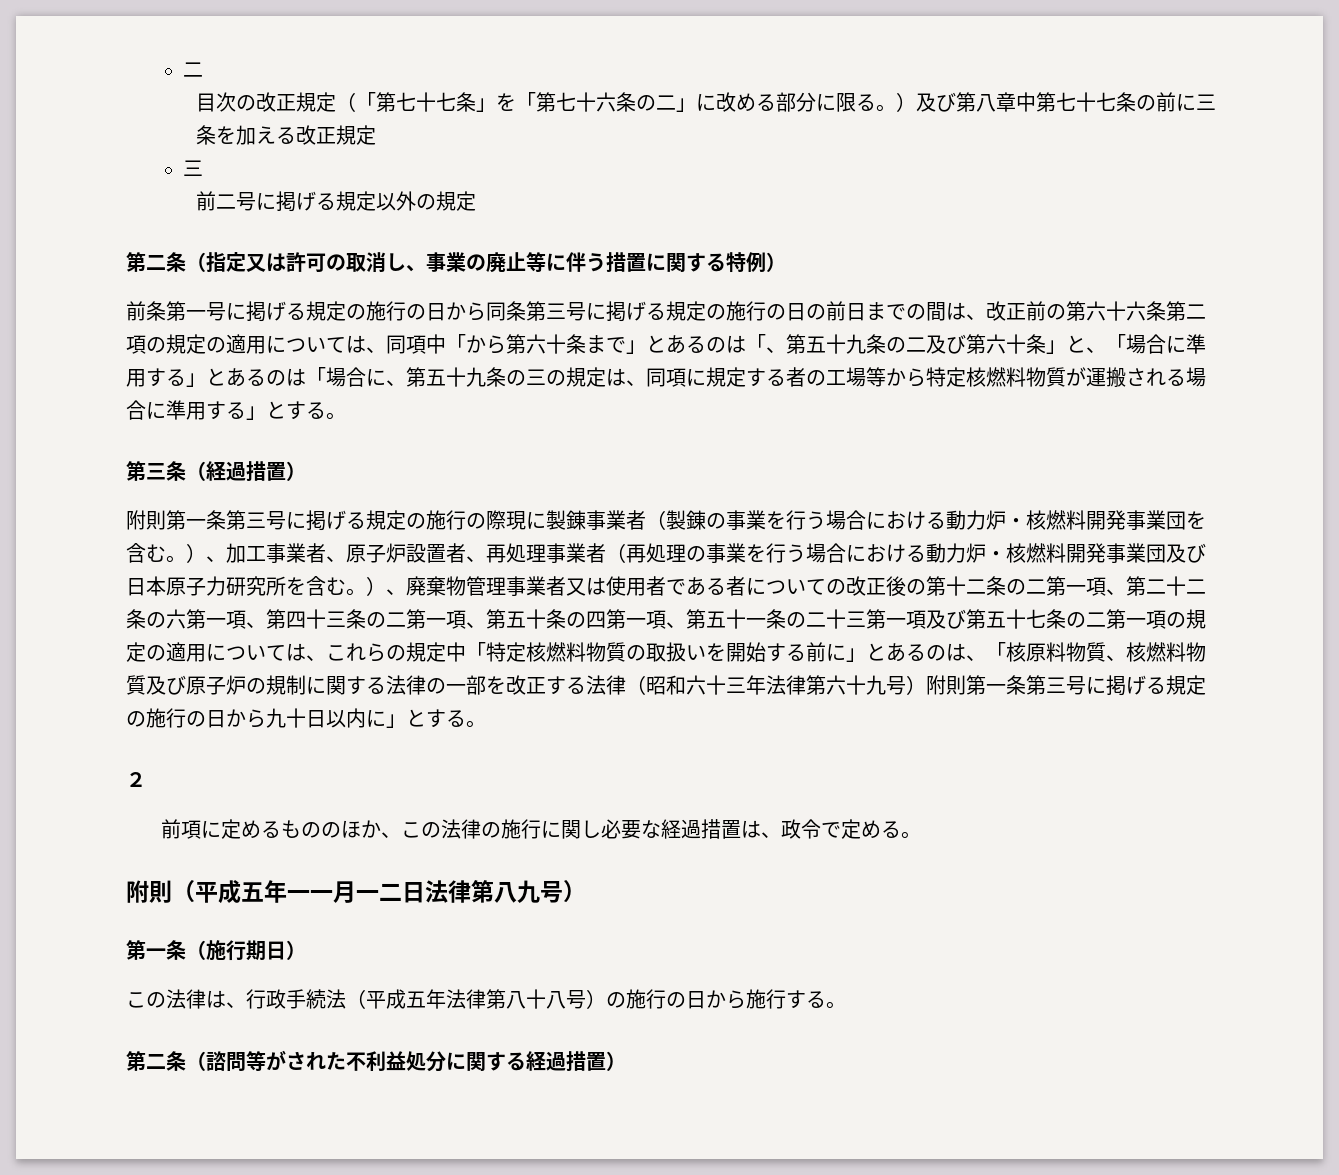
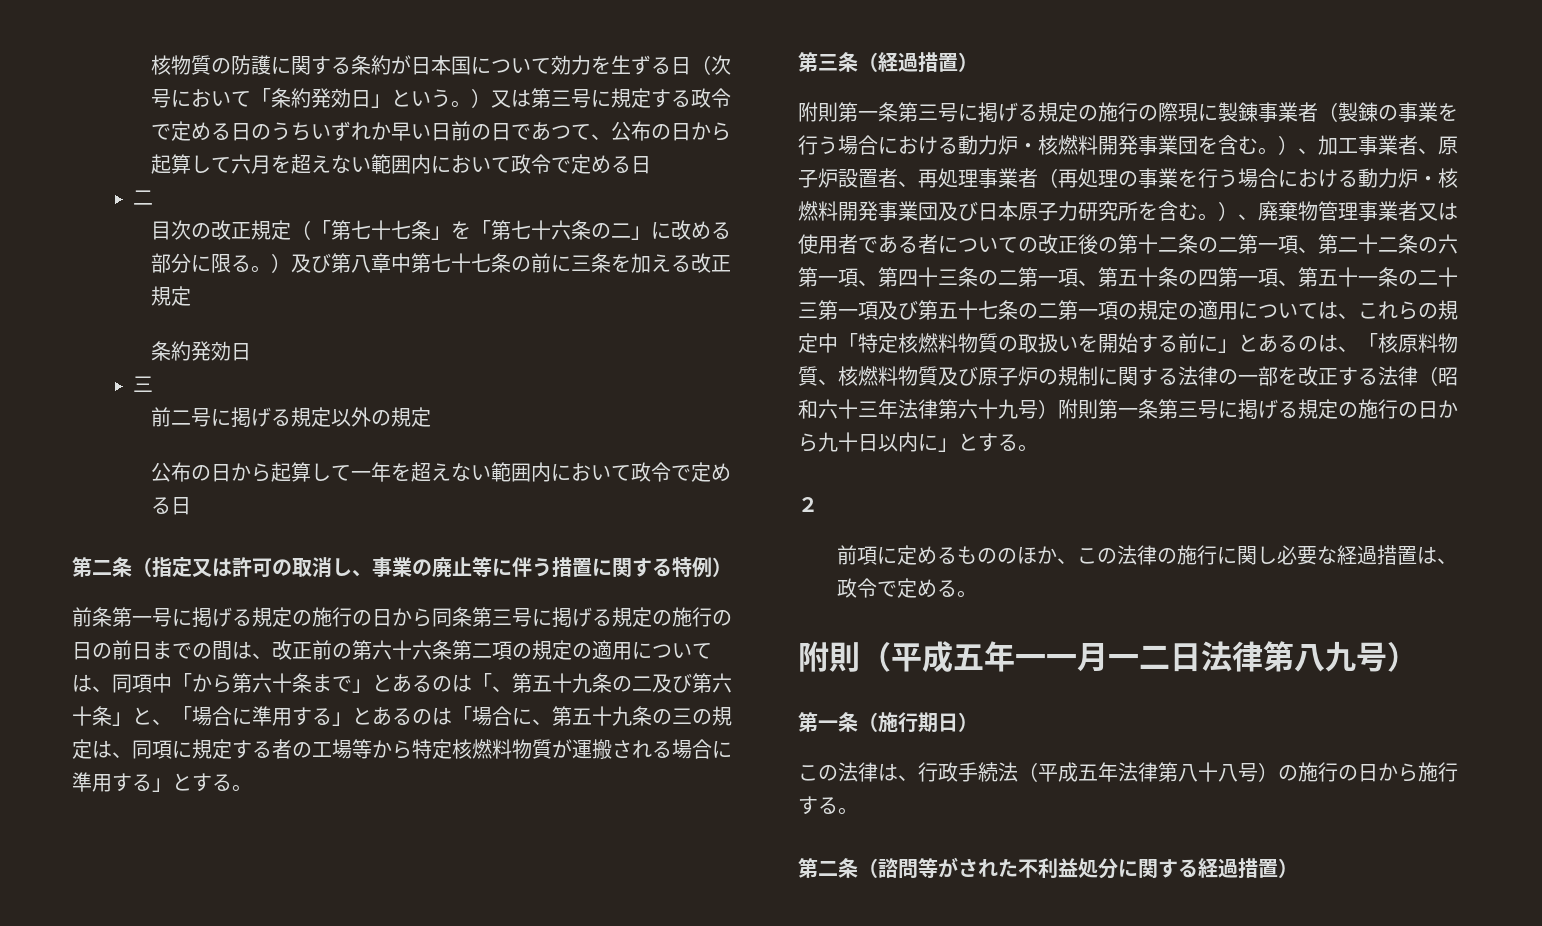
(183, 69) none -> [150,55,731,75] [150,88,731,108] [150,121,731,141] [150,154,651,174] 核物質の防護に関する条約が日本国について効力を生ずる日（次号において「条約発効日」という。）又は第三号に規定する政令で定める日のうちいずれか早い日前の日であつて、公布の日から起算して六月を超えない範囲内において政令で定める日 //
(377, 135) none -> [150,341,251,361] // 条約発効日
(477, 201) none -> [150,462,731,482] [150,497,191,515] // 公布の日から起算して一年を超えない範囲内において政令で定める日

